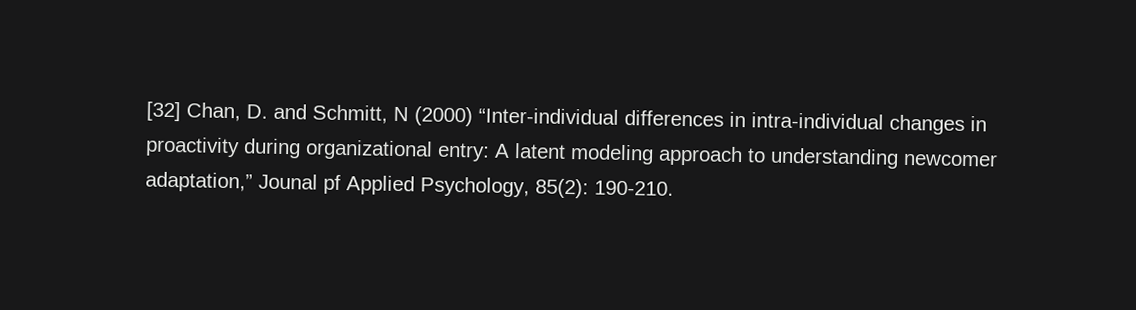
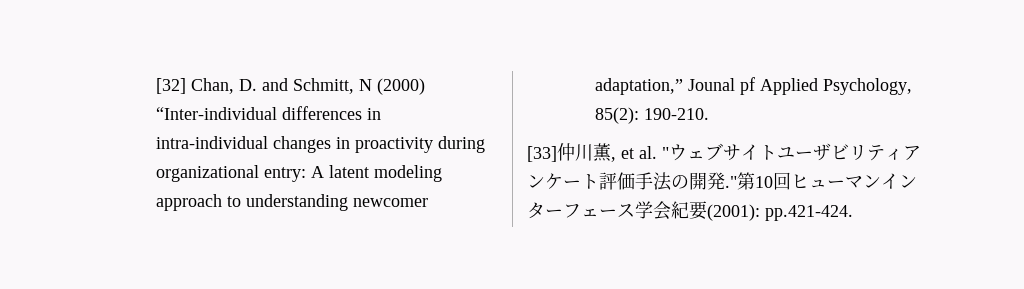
(674, 188) none -> [527,143,921,162] [527,172,917,191] [527,201,853,221] // [33]仲川薫, et al. "ウェブサイトユーザビリティアンケート評価手法の開発."第10回ヒューマンインターフェース学会紀要(2001): pp.421-424.

